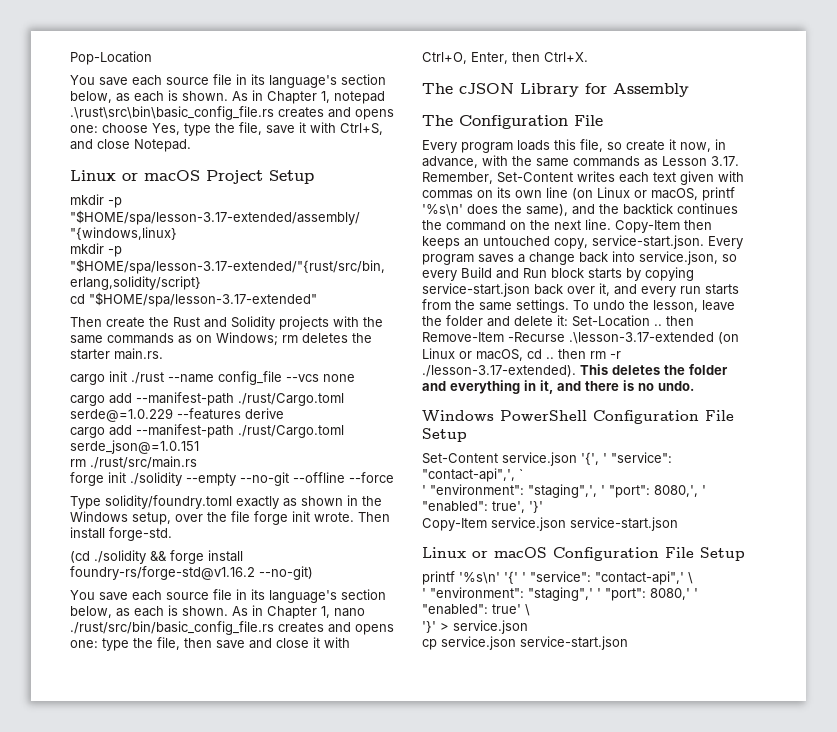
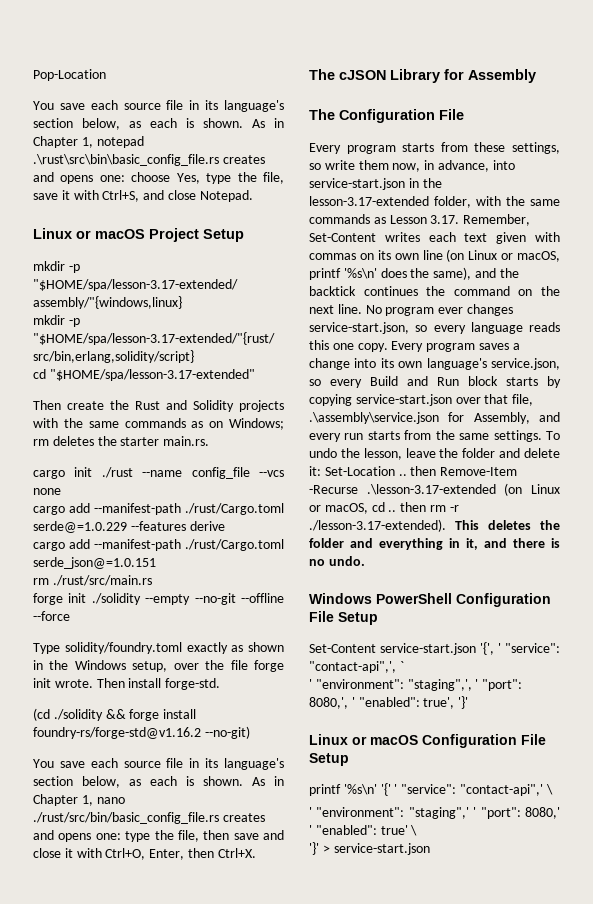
[517,139,726,152] [422,156,478,168] loads this file, so create it now, in advance, -> [402,142,560,154] [309,160,515,172] [309,178,442,190] [309,196,471,208] starts from these settings, so write them now, in advance, into service-start.json in the lesson-3.17-extended folder,
[615,220,712,233] [422,235,704,249] Copy-Item then keeps an untouched copy, service-start.json. -> [365,304,513,316] [309,322,560,334] [309,340,388,352] No program ever changes service-start.json, so every language reads this one copy.
[579,251,635,263] back into -> [354,358,487,370] into its own language's
[534,283,610,296] back over it, -> [455,394,534,406] [309,412,530,424] over that file, .\assembly\service.json for Assembly,
[502,452,577,466] service.json -> [380,643,476,655] service-start.json
[422,517,678,531] // Copy-Item service.json service-start.json -> (469, 702) none
[453,620,528,634] [422,636,516,650] service.json // cp service.json -> (330, 849) none

